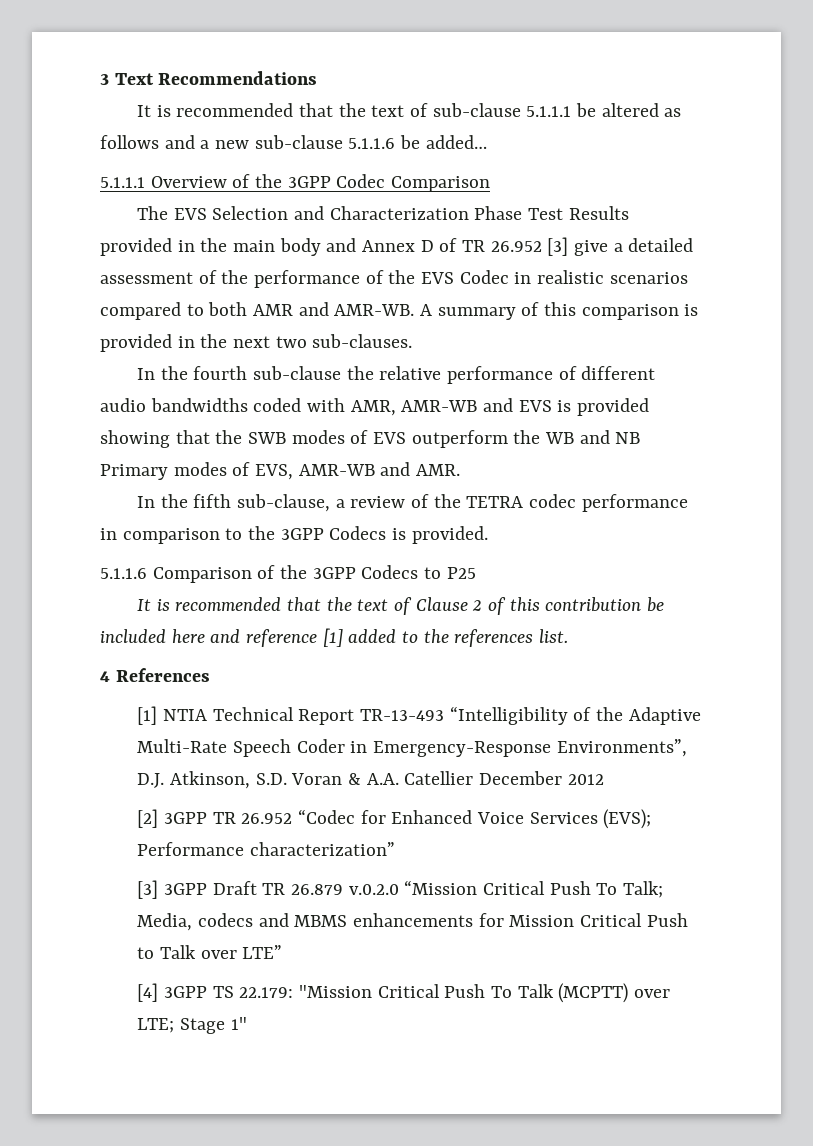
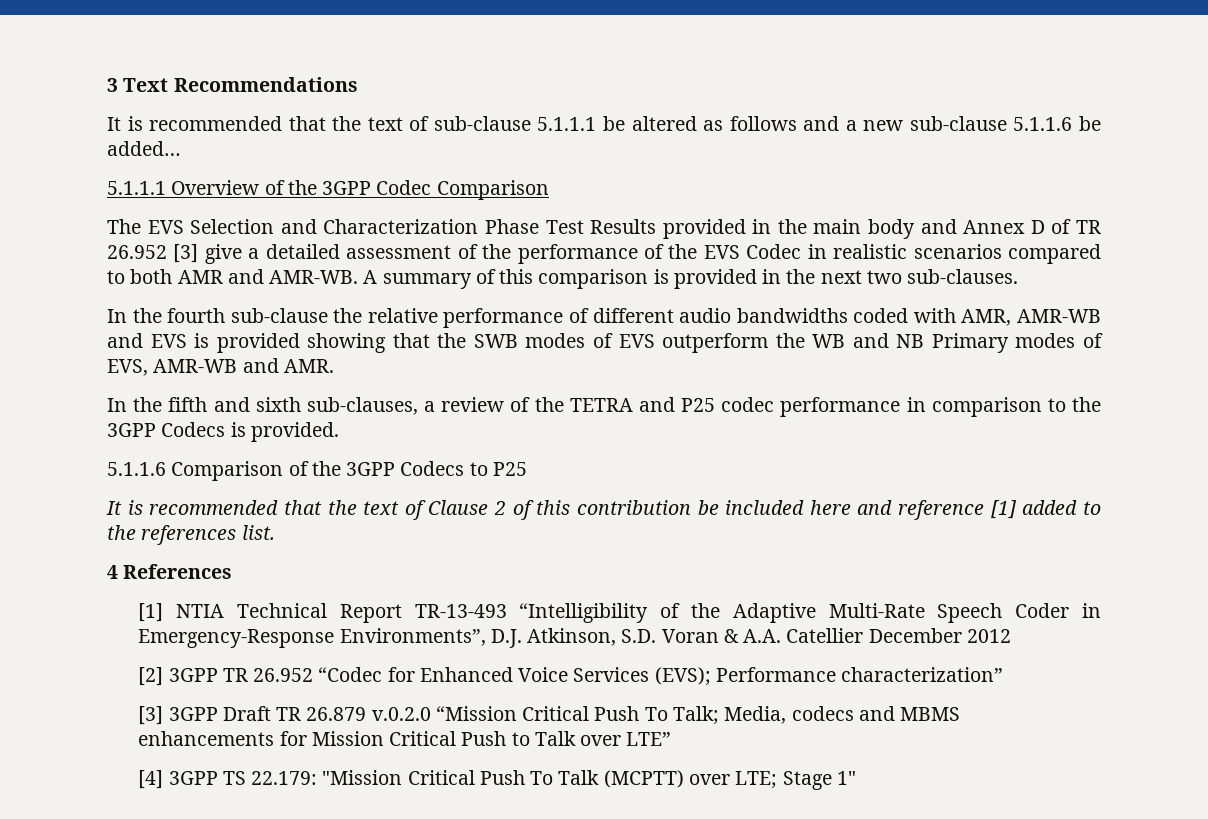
[236,494,330,512] sub-clause, -> [213,397,418,415] and sixth sub-clauses,
(524, 502) none -> [638,397,715,412] and P25

